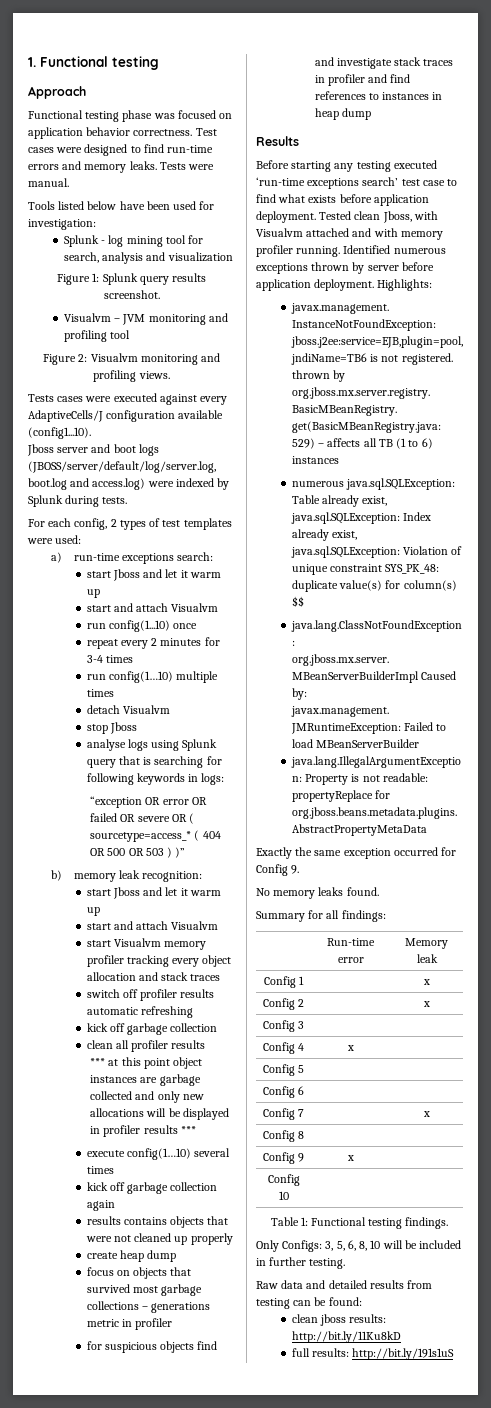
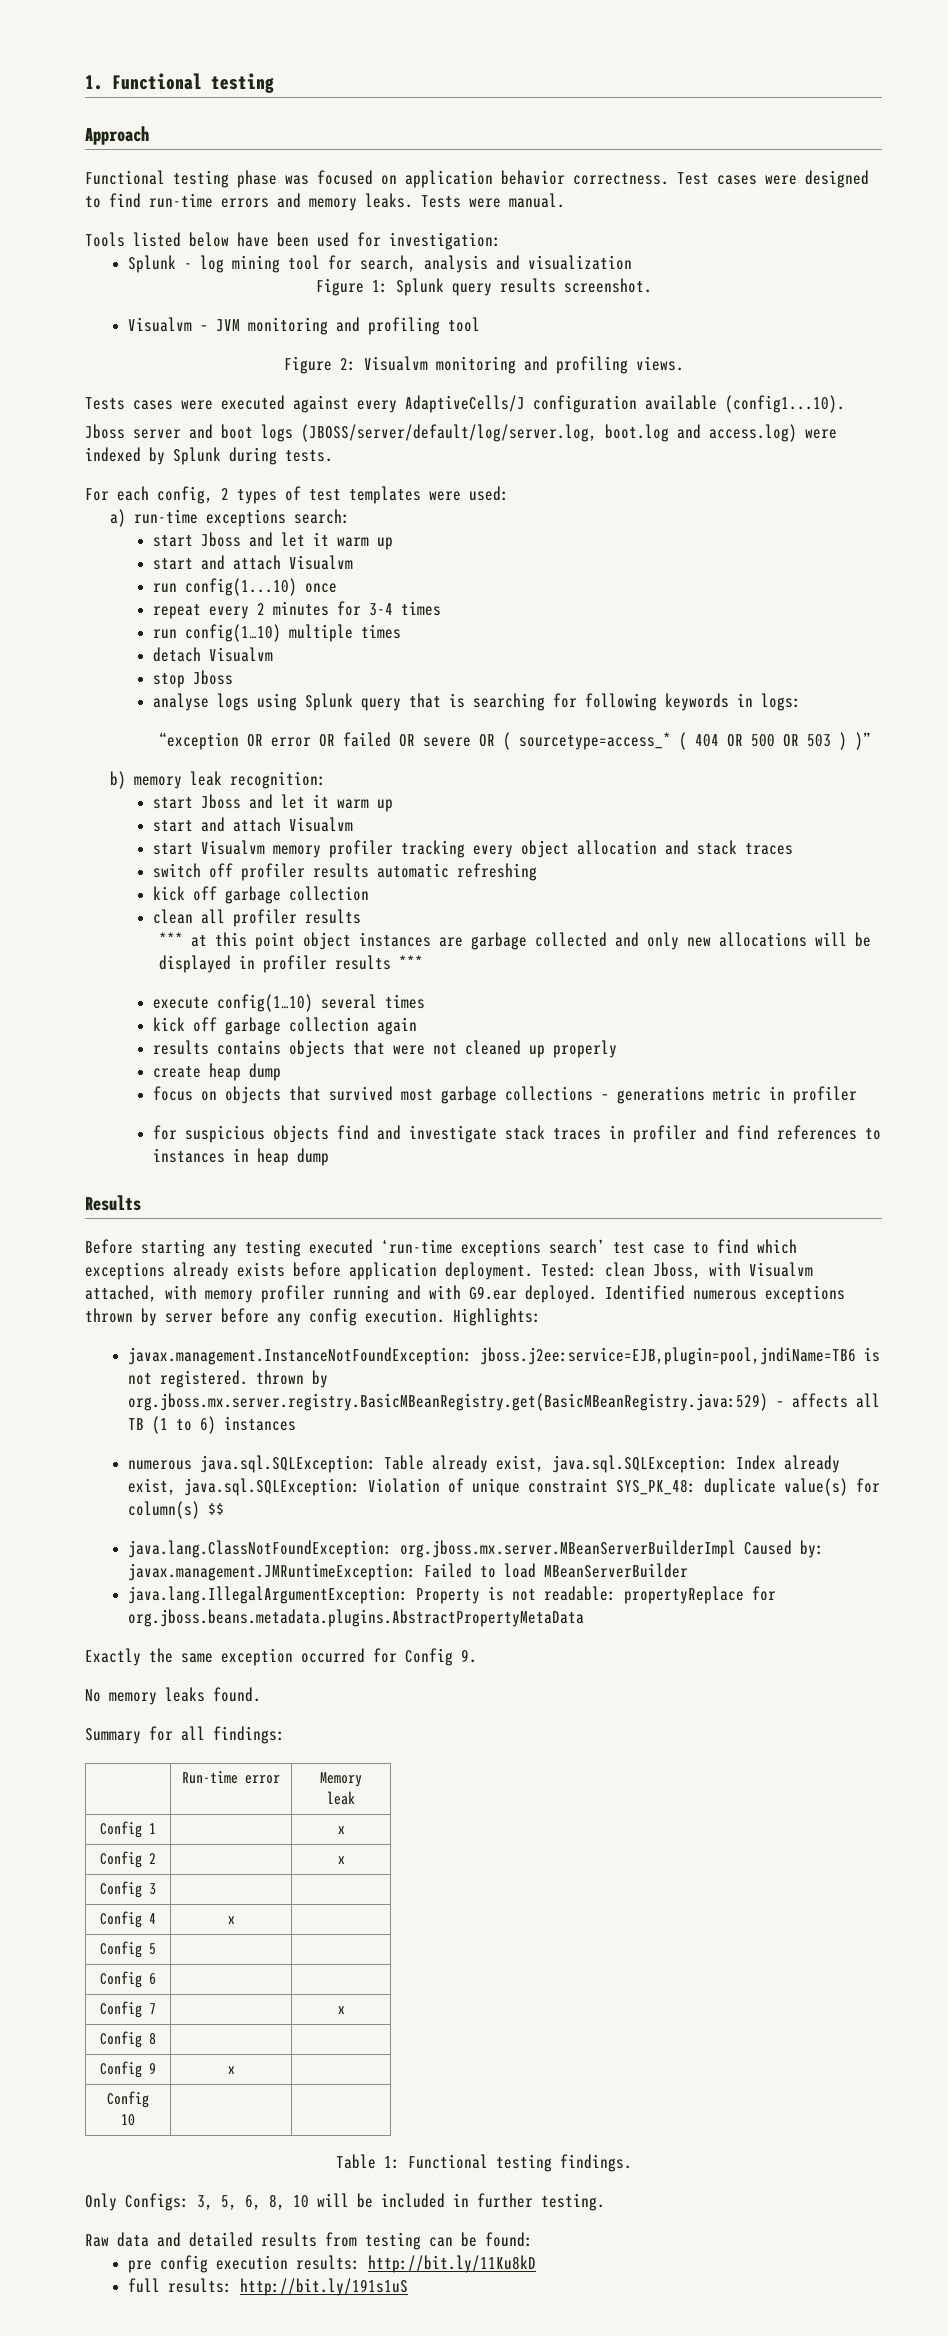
[278,194,306,203] what -> [757,1239,797,1254] [85,1262,229,1280] which exceptions already
[319,211,352,220] Tested -> [541,1262,597,1277] Tested:
[306,228,372,237] attached and -> [85,1285,157,1302] attached,
[296,246,341,257] running. -> [333,1285,597,1303] running and with G9.ear deployed.
[256,279,375,291] application deployment. -> [277,1308,445,1326] any config execution.
[291,1314,347,1326] clean jboss -> [128,2255,289,2273] pre config execution

